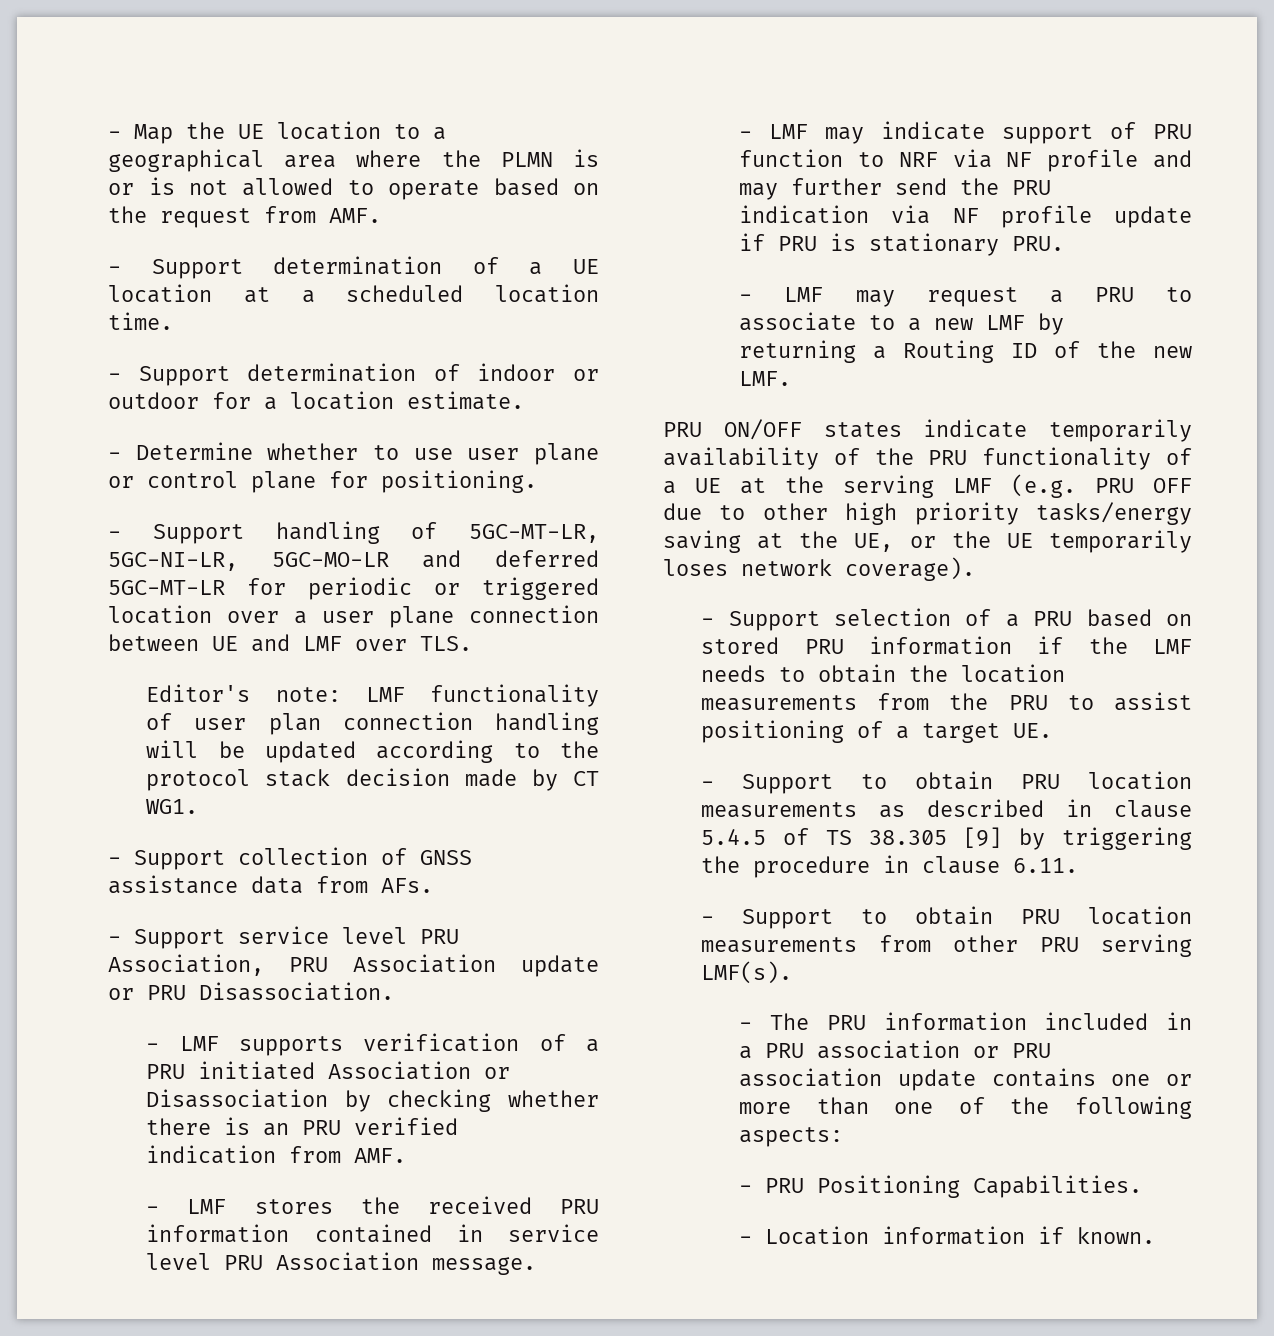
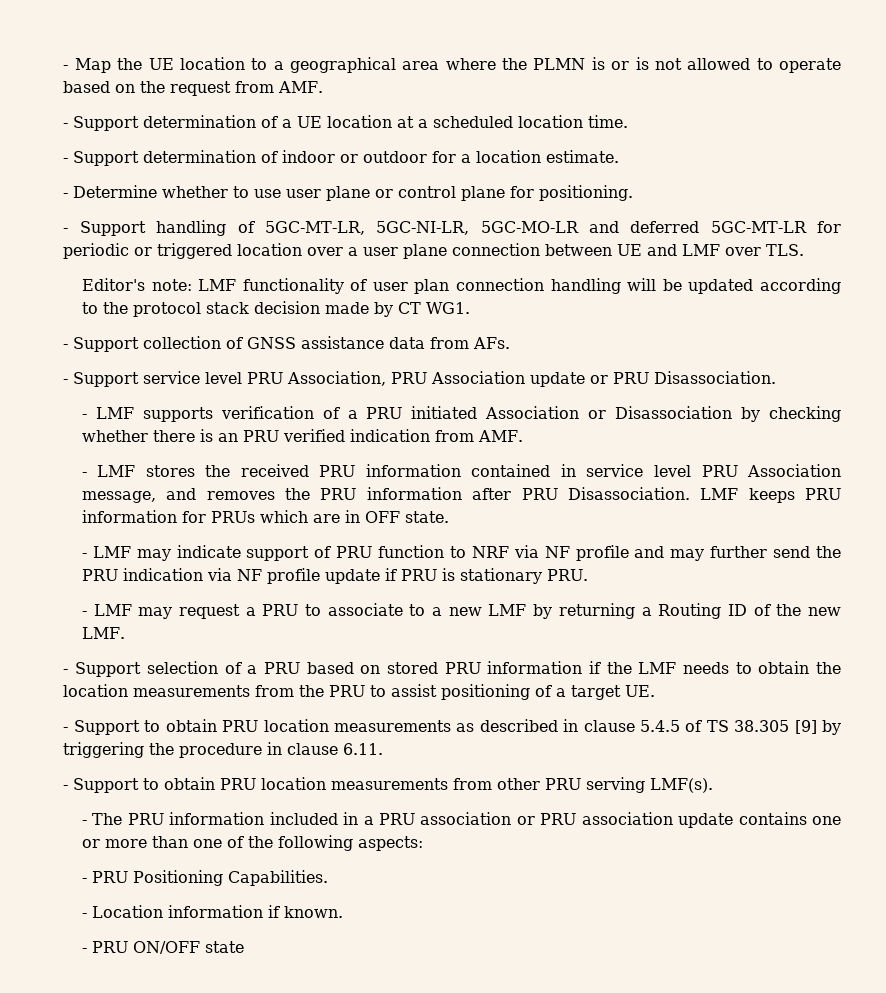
[432,1257,537,1275] message. -> [81,487,842,503] [81,510,449,523] message, and removes the PRU information after PRU Disassociation. LMF keeps PRU information for PRUs which are in OFF state.
[663,419,1192,442] [663,447,1192,470] [663,474,1192,498] [663,502,1192,525] [663,530,1192,553] [663,557,975,581] // PRU ON/OFF states indicate temporarily availability of the PRU functionality of a UE at the serving LMF (e.g. PRU OFF due to other high priority tasks/energy saving at the UE, or the UE temporarily loses network coverage). -> (125, 633) none
(1156, 1235) none -> [81,941,244,954] // - PRU ON/OFF state

